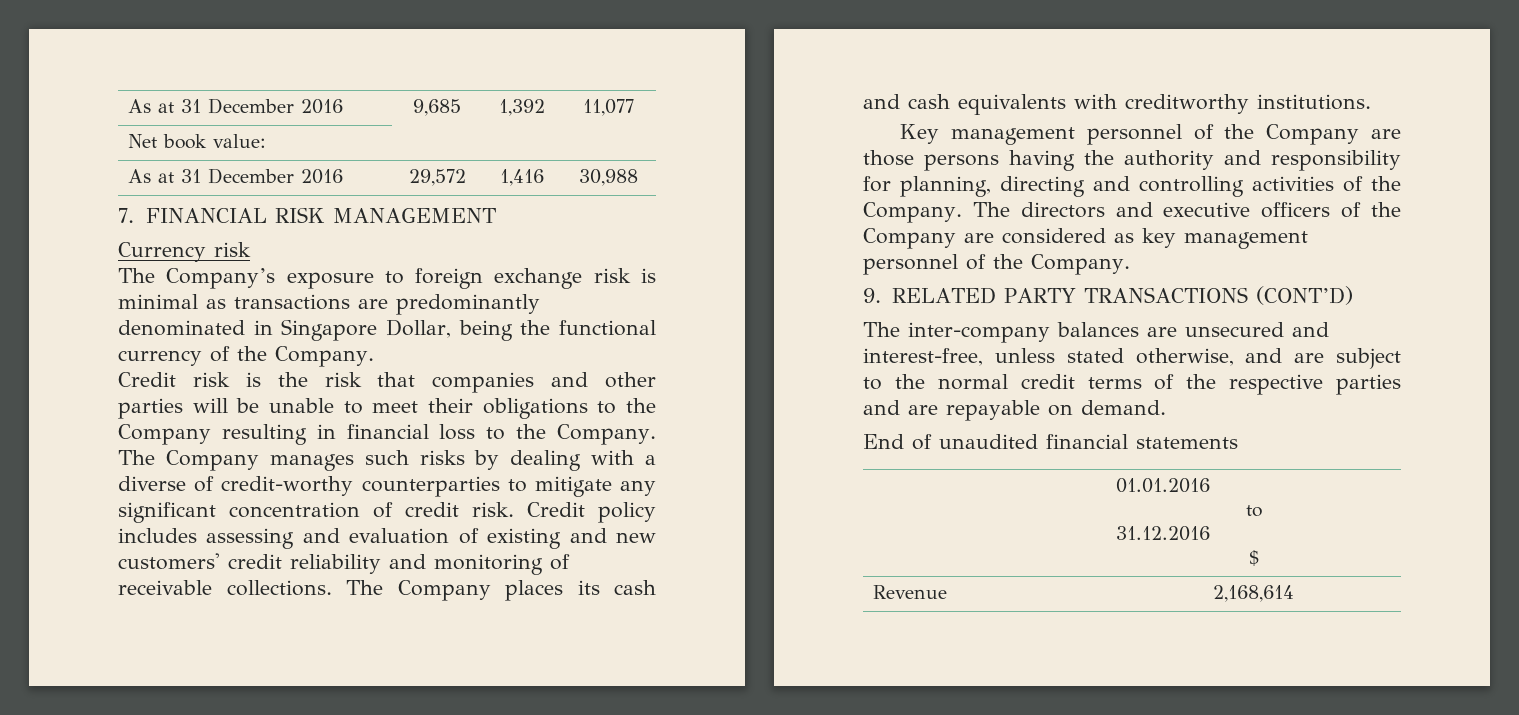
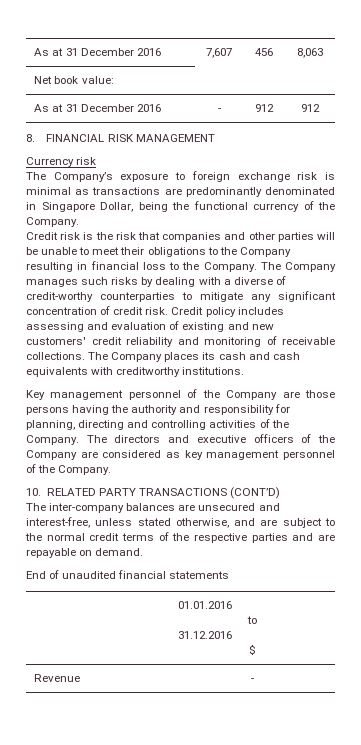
[128,98,344,114] [413,99,461,116] [499,99,545,116] [583,99,634,116] As at 31 December 2016 | 9,685 | 1,392 | 11,077 -> [34,48,161,56] [206,48,232,58] [255,48,273,56] [296,48,323,58] As at 31 December 2016 | 7,607 | 456 | 8,063
[408,169,466,186] [500,169,544,186] [579,169,638,186] [118,208,134,223] 29,572 | 1,416 | 30,988 // 7. -> [217,108,221,112] [255,104,274,112] [300,104,320,112] [26,134,35,142] - | 912 | 912 // 8.
[863,288,881,303] 9. -> [26,488,41,496] 10.
[1213,585,1294,602] 2,168,614 -> [251,678,254,682] -

